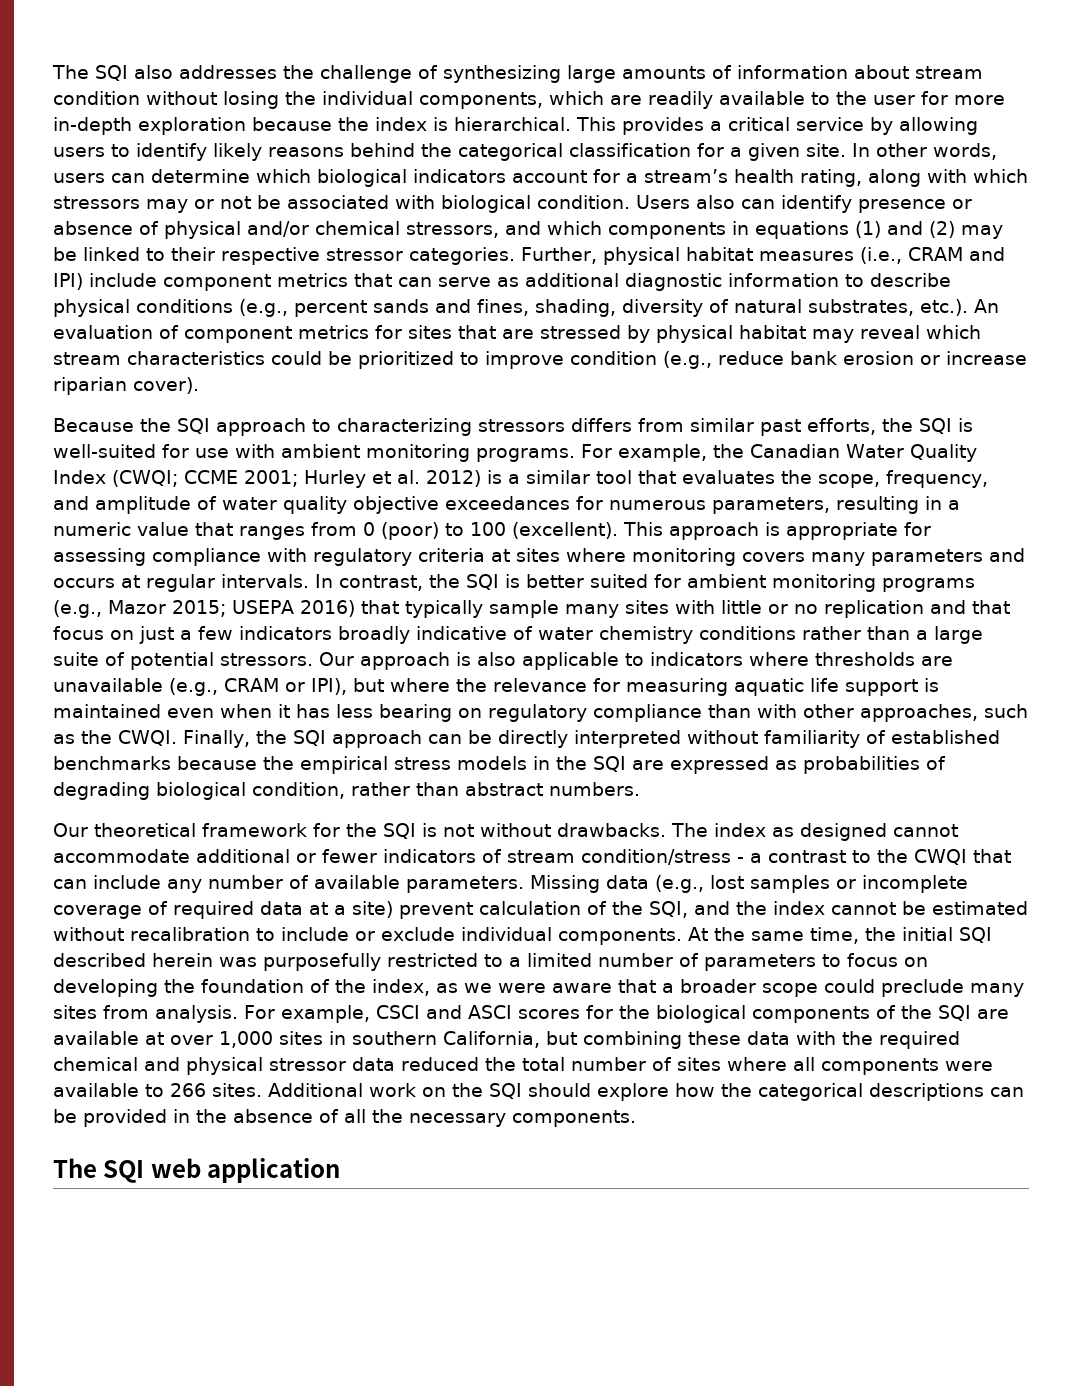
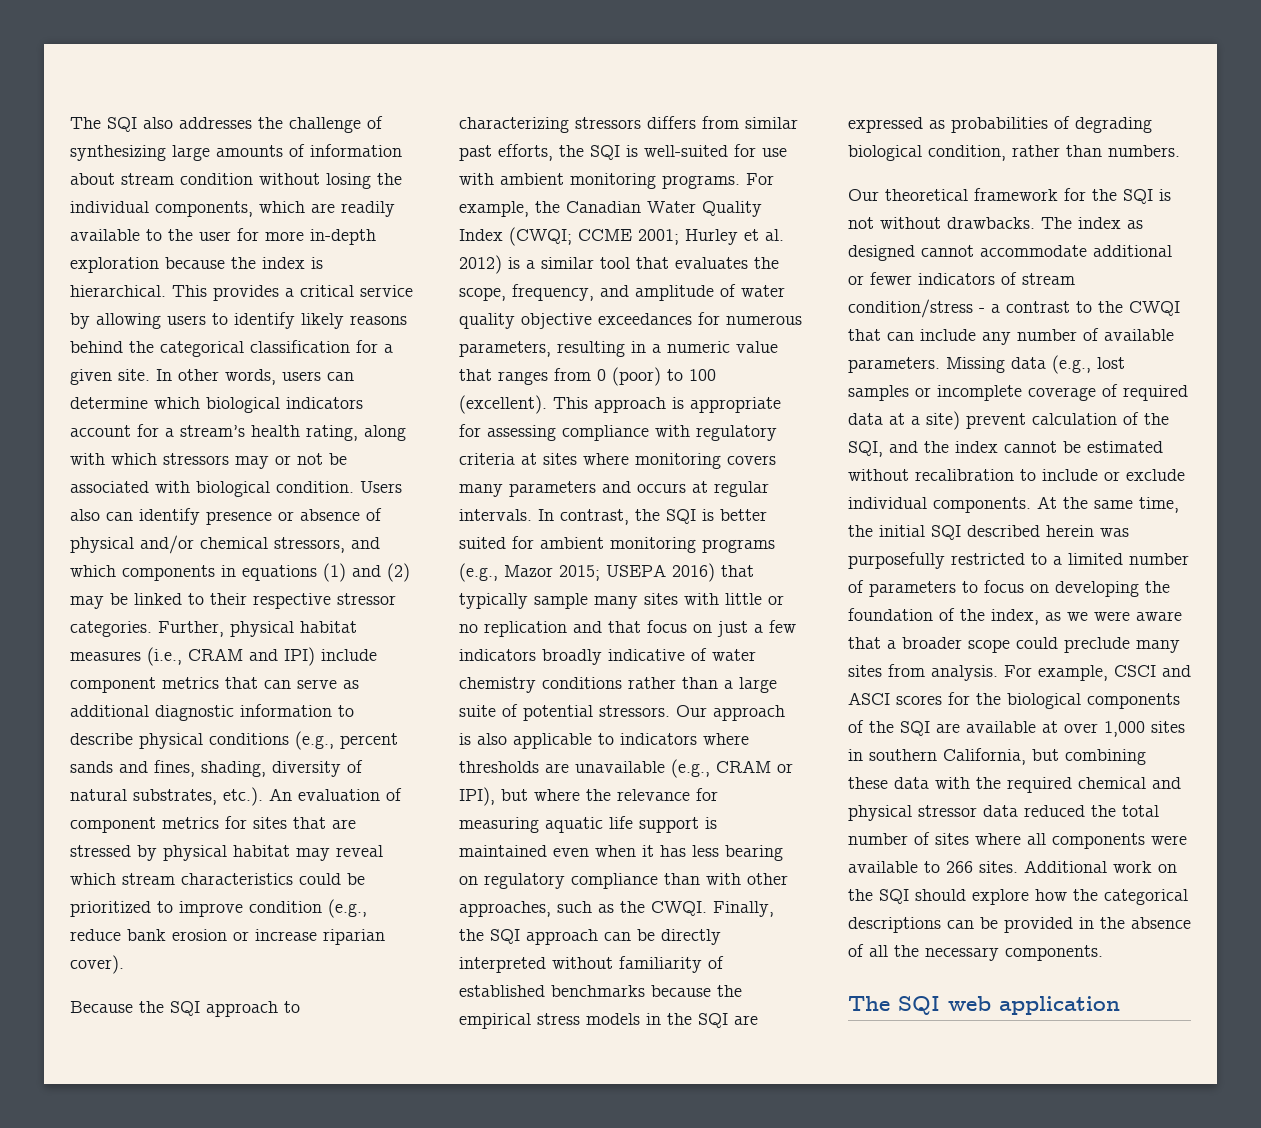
[465,782,543,796] abstract -> (1102, 151) none

